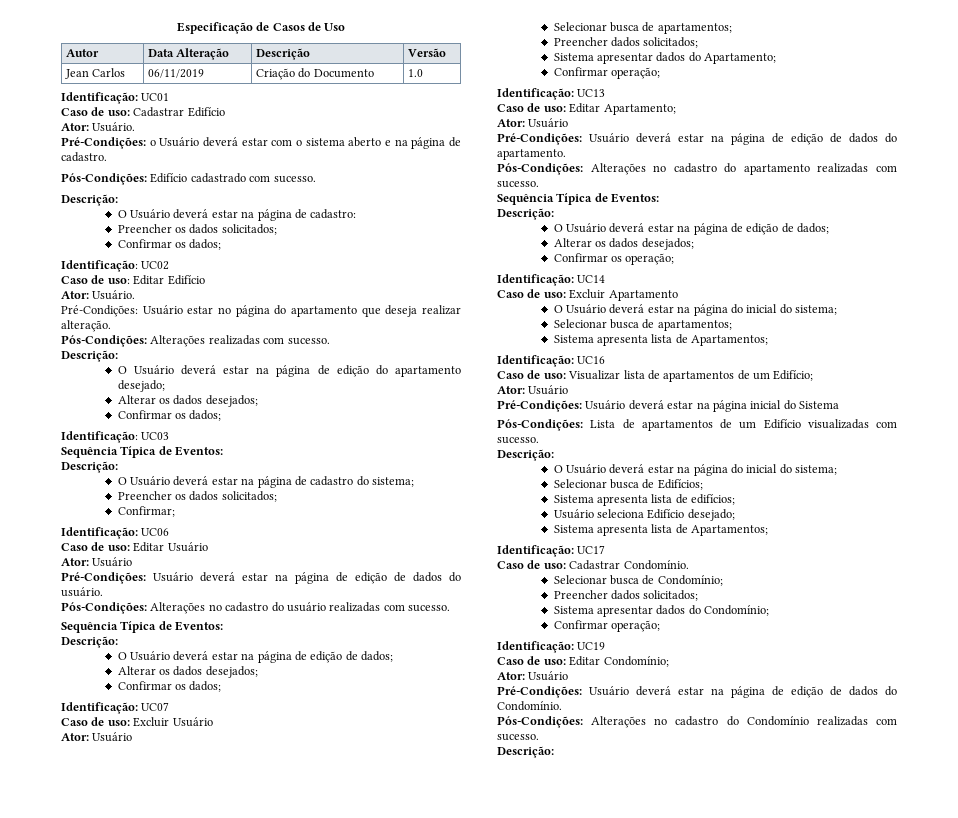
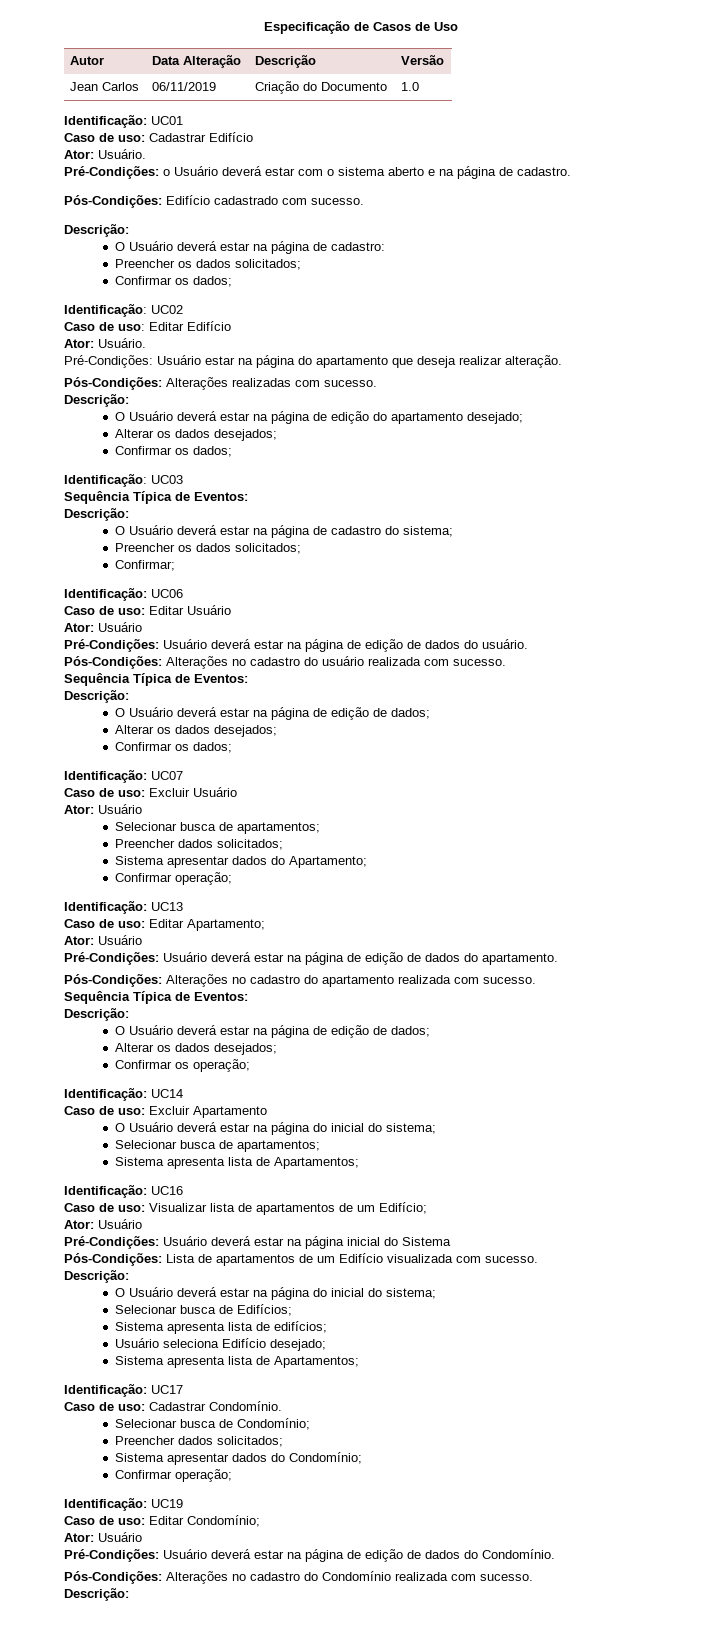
[218,307,231,314] no -> [238,358,253,365] na
[329,602,381,612] realizadas -> [368,657,421,666] realizada
[817,163,869,173] realizadas -> [398,975,451,984] realizada
[807,419,869,429] visualizadas -> [387,1254,453,1263] visualizada
[816,716,868,726] realizadas -> [395,1572,448,1581] realizada

